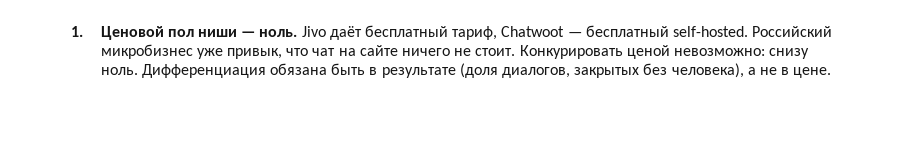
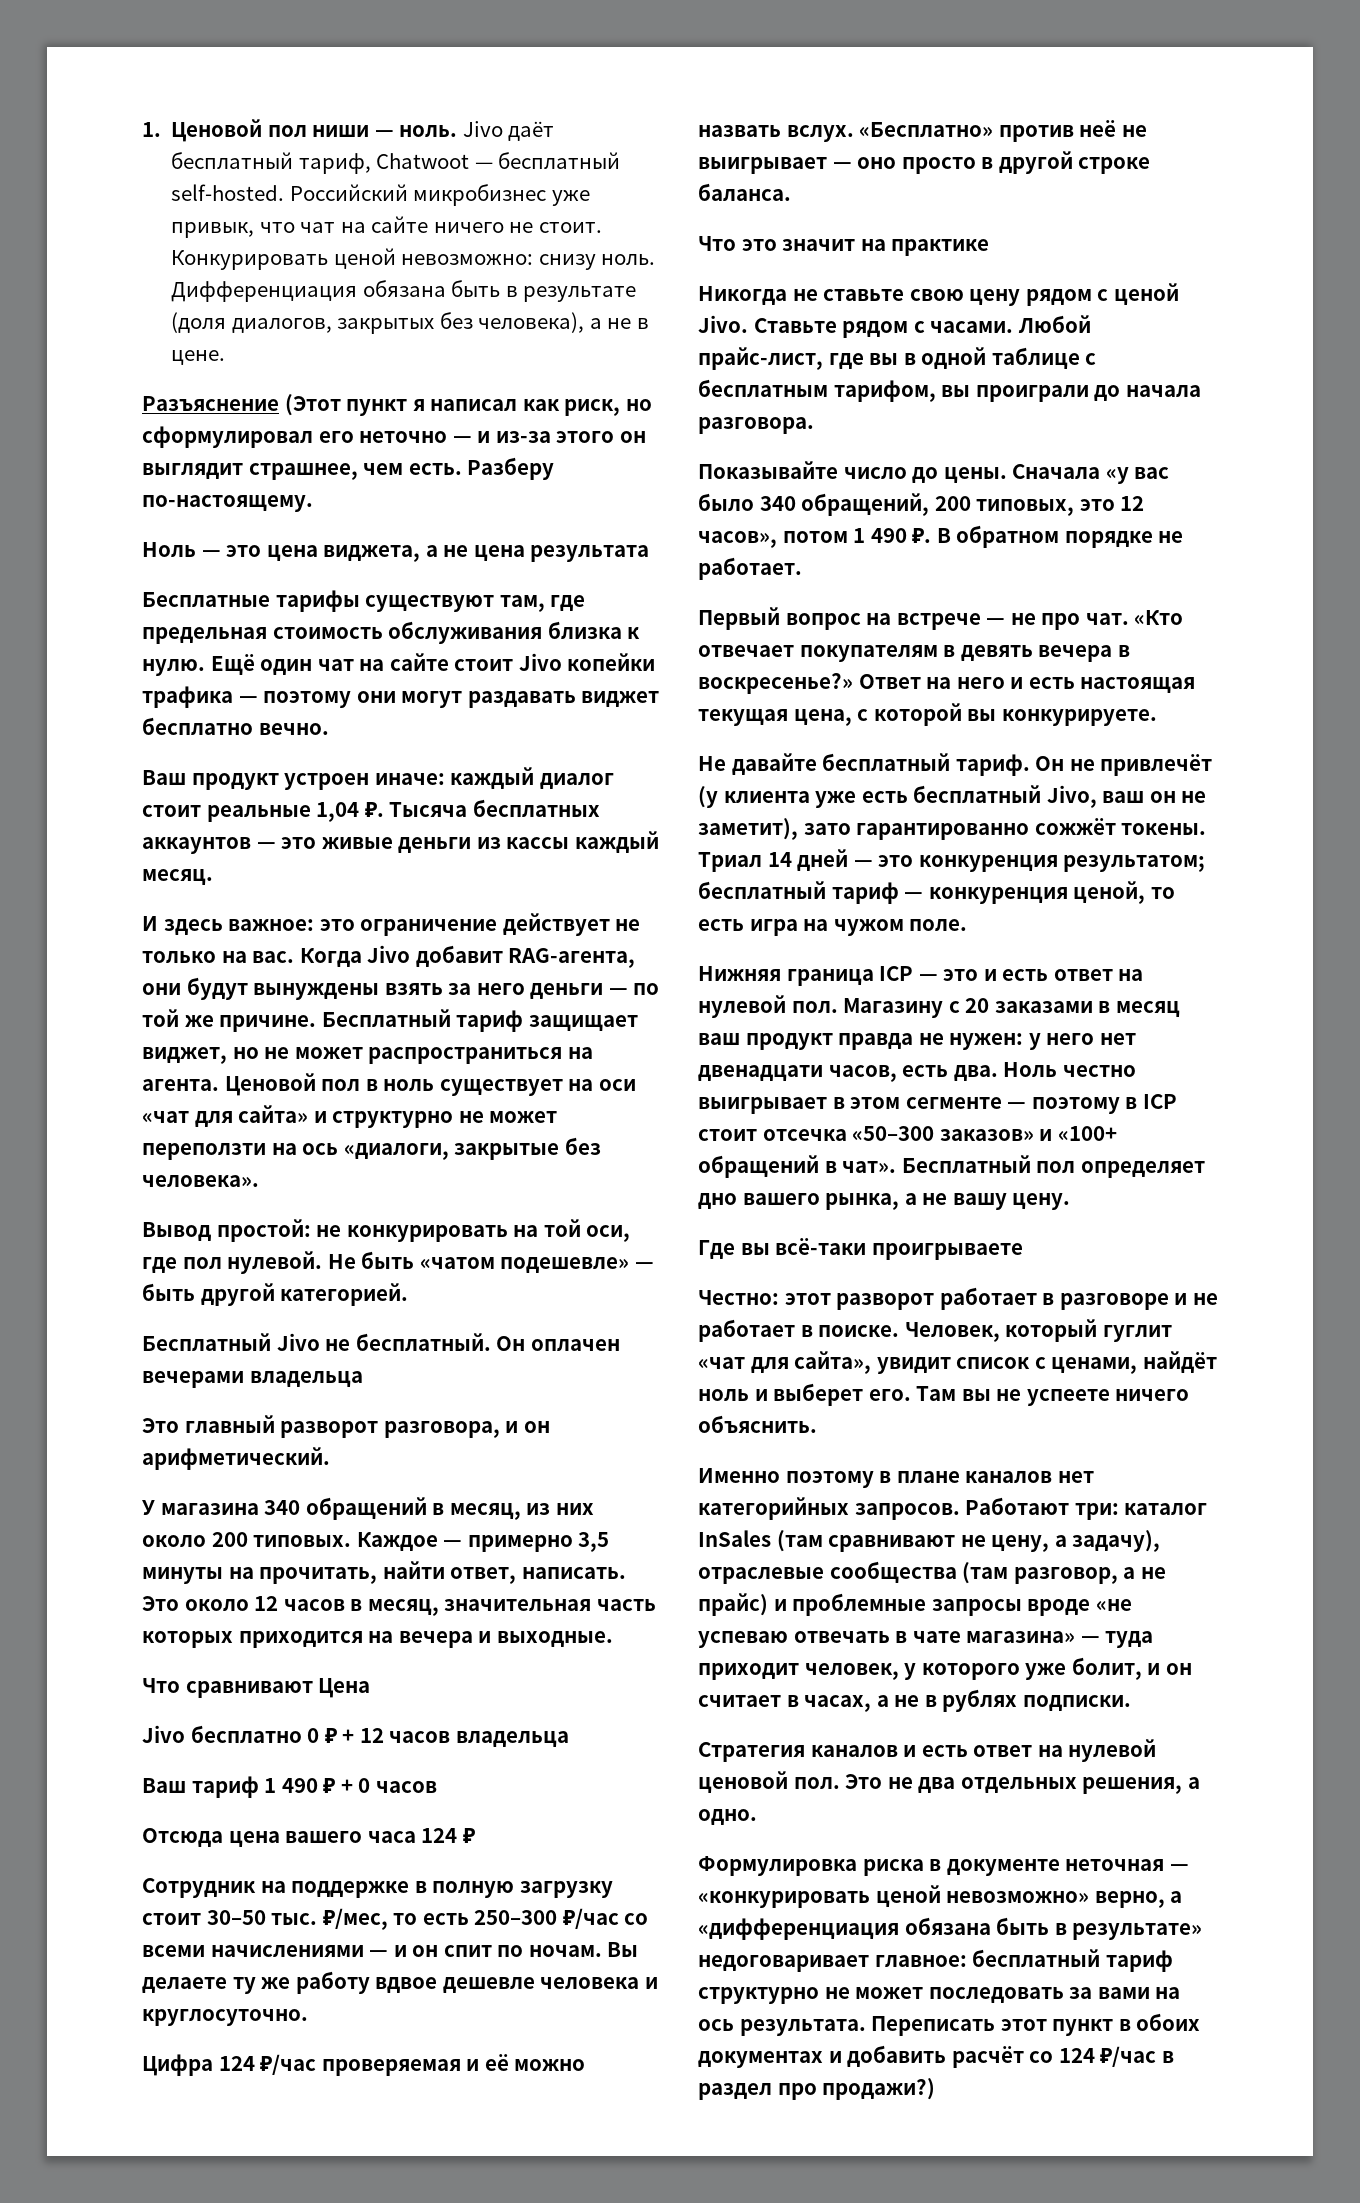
(832, 72) none -> [142,394,652,416] [142,426,646,448] [142,457,555,480] [142,495,313,512] [142,542,650,562] [142,590,586,612] [142,621,641,644] [142,653,656,676] [142,686,660,708] [142,717,329,735] [142,767,614,790] [142,799,600,822] [142,831,659,854] [142,869,213,885] [142,913,641,936] [142,945,636,968] [142,977,660,1000] [142,1009,638,1032] [142,1047,593,1064] [142,1073,636,1096] [142,1105,558,1128] [142,1137,601,1160] [142,1175,259,1187] [142,1219,631,1242] [142,1251,654,1274] [142,1283,409,1306] [142,1333,620,1351] [142,1371,363,1388] [142,1415,550,1438] [142,1447,330,1470] [142,1497,594,1520] [142,1532,610,1552] [142,1561,626,1584] [142,1596,656,1616] [142,1631,613,1648] [142,1678,371,1698] [142,1725,569,1747] [142,1776,437,1798] [142,1828,475,1847] [142,1878,613,1898] [142,1908,649,1930] [142,1942,639,1957] [142,1971,658,1994] [142,2009,308,2026] [142,2054,586,2076] [698,120,1147,142] [698,151,1151,174] [698,183,791,201] [698,236,990,256] [698,283,1179,306] [698,315,1091,338] [698,347,1097,370] [698,379,1201,402] [698,417,814,434] [698,461,1170,484] [698,493,1145,516] [698,525,1184,548] [698,557,802,580] [698,607,1184,630] [698,645,1130,662] [698,673,1196,694] [698,703,1157,726] [698,753,1213,776] [698,785,1207,808] [698,818,1207,840] [698,849,1206,872] [698,881,1175,904] [698,919,968,936] [698,966,1144,986] [698,995,1180,1018] [698,1033,1136,1050] [698,1062,1136,1082] [698,1094,1177,1114] [698,1126,1117,1141] [698,1155,1205,1178] [698,1193,1071,1210] [698,1238,1023,1260] [698,1287,1218,1310] [698,1319,1172,1342] [698,1351,1217,1374] [698,1383,1190,1406] [698,1415,817,1433] [698,1468,1094,1488] [698,1497,1208,1520] [698,1530,1161,1552] [698,1561,1166,1584] [698,1593,1132,1616] [698,1631,1154,1648] [698,1657,1192,1680] [698,1689,1131,1712] [698,1739,1157,1762] [698,1771,1200,1794] [698,1809,757,1825] [698,1856,1189,1876] [698,1885,1183,1908] [698,1917,1203,1940] [698,1949,1173,1972] [698,1987,1181,2004] [698,2013,1201,2036] [698,2045,1174,2068] [698,2078,936,2100] // Разъяснение (Этот пункт я написал как риск, но сформулировал его неточно — и из-за этого он выглядит страшнее, чем есть. Разберу по-настоящему. // Ноль — это цена виджета, а не цена результата // Бесплатные тарифы существуют там, где предельная стоимость обслуживания близка к нулю. Ещё один чат на сайте стоит Jivo копейки трафика — поэтому они могут раздавать виджет бесплатно вечно. // Ваш продукт устроен иначе: каждый диалог стоит реальные 1,04 ₽. Тысяча бесплатных аккаунтов — это живые деньги из кассы каждый месяц. // И здесь важное: это ограничение действует не только на вас. Когда Jivo добавит RAG-агента, они будут вынуждены взять за него деньги — по той же причине. Бесплатный тариф защищает виджет, но не может распространиться на агента. Ценовой пол в ноль существует на оси «чат для сайта» и структурно не может переползти на ось «диалоги, закрытые без человека». // Вывод простой: не конкурировать на той оси, где пол нулевой. Не быть «чатом подешевле» — быть другой категорией. // Бесплатный Jivo не бесплатный. Он оплачен вечерами владельца // Это главный разворот разговора, и он арифметический. // У магазина 340 обращений в месяц, из них около 200 типовых. Каждое — примерно 3,5 минуты на прочитать, найти ответ, написать. Это около 12 часов в месяц, значительная часть которых приходится на вечера и выходные. // Что сравнивают Цена // Jivo бесплатно 0 ₽ + 12 часов владельца // Ваш тариф 1 490 ₽ + 0 часов // Отсюда цена вашего часа 124 ₽ // Сотрудник на поддержке в полную загрузку стоит 30–50 тыс. ₽/мес, то есть 250–300 ₽/час со всеми начислениями — и он спит по ночам. Вы делаете ту же работу вдвое дешевле человека и круглосуточно. // Цифра 124 ₽/час проверяемая и её можно назвать вслух. «Бесплатно» против неё не выигрывает — оно просто в другой строке баланса. // Что это значит на практике // Никогда не ставьте свою цену рядом с ценой Jivo. Ставьте рядом с часами. Любой прайс-лист, где вы в одной таблице с бесплатным тарифом, вы проиграли до начала разговора. // Показывайте число до цены. Сначала «у вас было 340 обращений, 200 типовых, это 12 часов», потом 1 490 ₽. В обратном порядке не работает. // Первый вопрос на встрече — не про чат. «Кто отвечает покупателям в девять вечера в воскресенье?» Ответ на него и есть настоящая текущая цена, с которой вы конкурируете. // Не давайте бесплатный тариф. Он не привлечёт (у клиента уже есть бесплатный Jivo, ваш он не заметит), зато гарантированно сожжёт токены. Триал 14 дней — это конкуренция результатом; бесплатный тариф — конкуренция ценой, то есть игра на чужом поле. // Нижняя граница ICP — это и есть ответ на нулевой пол. Магазину с 20 заказами в месяц ваш продукт правда не нужен: у него нет двенадцати часов, есть два. Ноль честно выигрывает в этом сегменте — поэтому в ICP стоит отсечка «50–300 заказов» и «100+ обращений в чат». Бесплатный пол определяет дно вашего рынка, а не вашу цену. // Где вы всё-таки проигрываете // Честно: этот разворот работает в разговоре и не работает в поиске. Человек, который гуглит «чат для сайта», увидит список с ценами, найдёт ноль и выберет его. Там вы не успеете ничего объяснить. // Именно поэтому в плане каналов нет категорийных запросов. Работают три: каталог InSales (там сравнивают не цену, а задачу), отраслевые сообщества (там разговор, а не прайс) и проблемные запросы вроде «не успеваю отвечать в чате магазина» — туда приходит человек, у которого уже болит, и он считает в часах, а не в рублях подписки. // Стратегия каналов и есть ответ на нулевой ценовой пол. Это не два отдельных решения, а одно. // Формулировка риска в документе неточная — «конкурировать ценой невозможно» верно, а «дифференциация обязана быть в результате» недоговаривает главное: бесплатный тариф структурно не может последовать за вами на ось результата. Переписать этот пункт в обоих документах и добавить расчёт со 124 ₽/час в раздел про продажи?)

